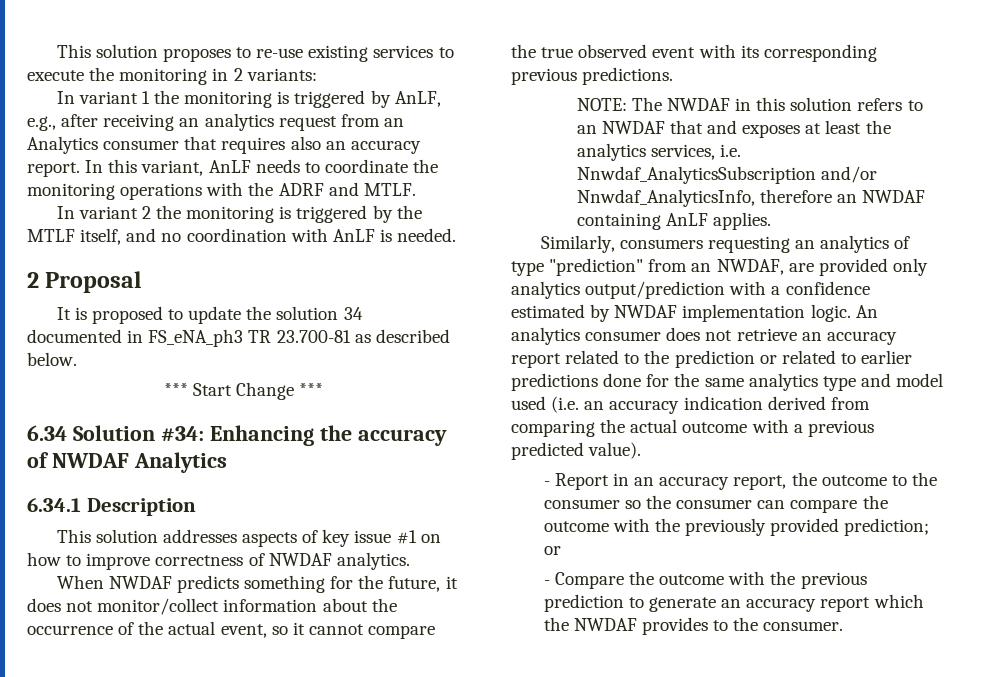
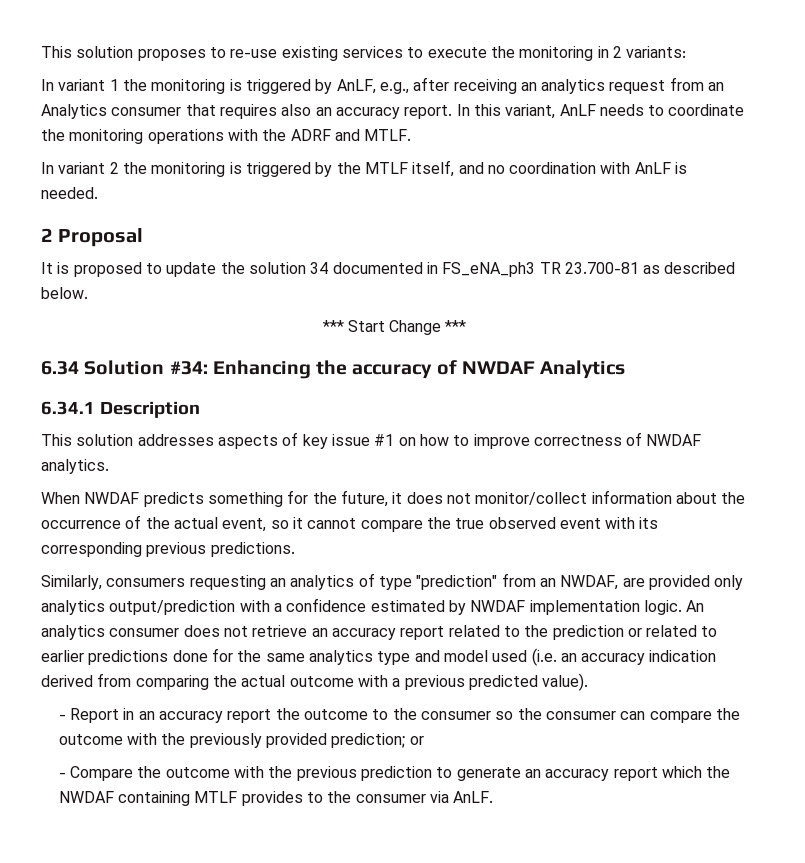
[576,97,923,111] [576,120,891,138] [576,143,741,161] [576,166,877,184] [576,189,925,207] [576,212,771,230] // NOTE: The NWDAF in this solution refers to an NWDAF that and exposes at least the analytics services, i.e. Nnwdaf_AnalyticsSubscription and/or Nnwdaf_AnalyticsInfo, therefore an NWDAF containing AnLF applies. -> (295, 549) none
[733,475,787,490] report, -> [227,709,272,723] report
(637, 624) none -> [118,791,238,806] containing MTLF
[763,621,844,631] consumer. -> [355,791,494,803] consumer via AnLF.

